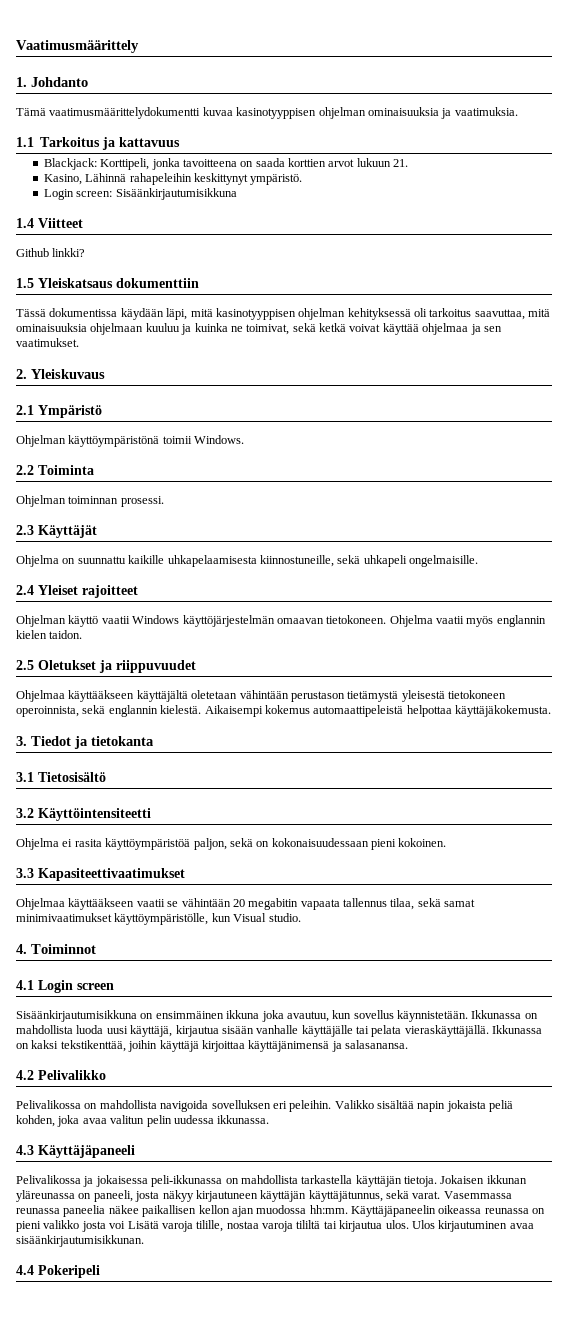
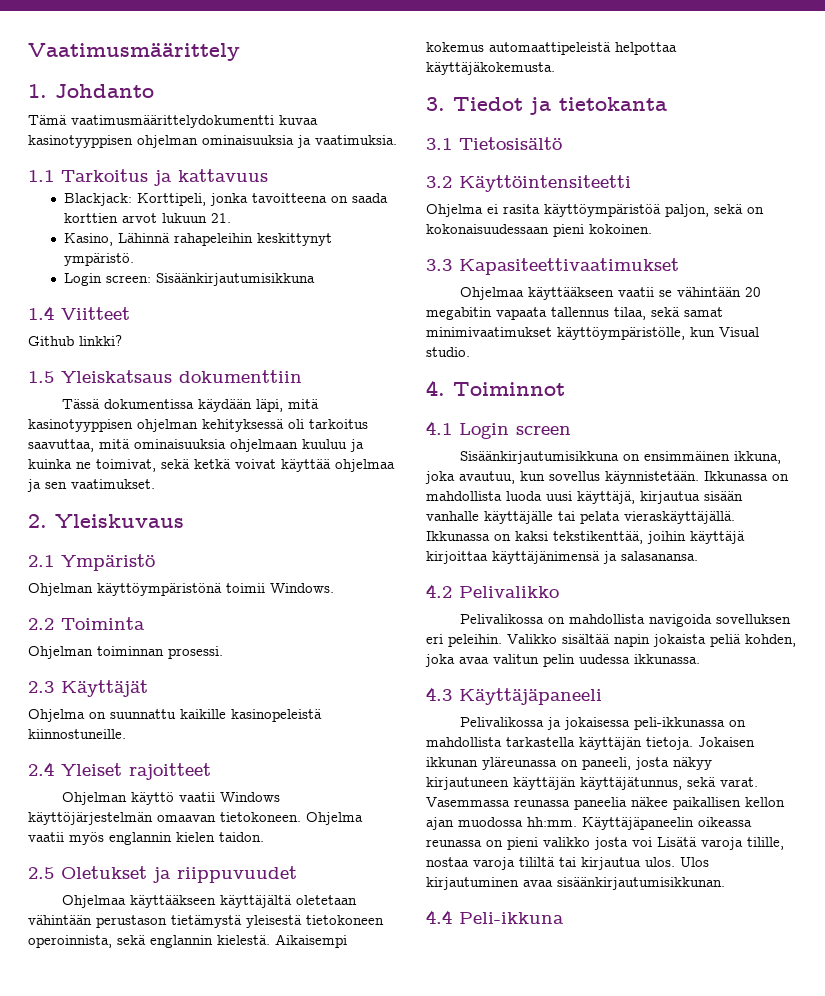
[167,555,478,567] uhkapelaamisesta kiinnostuneille, sekä uhkapeli ongelmaisille. -> [231,709,322,722] [28,729,126,739] kasinopeleistä kiinnostuneille.
[226,1010,260,1019] ikkuna -> [733,451,781,464] ikkuna,
[38,1265,100,1278] Pokeripeli -> [459,912,564,924] Peli-ikkuna

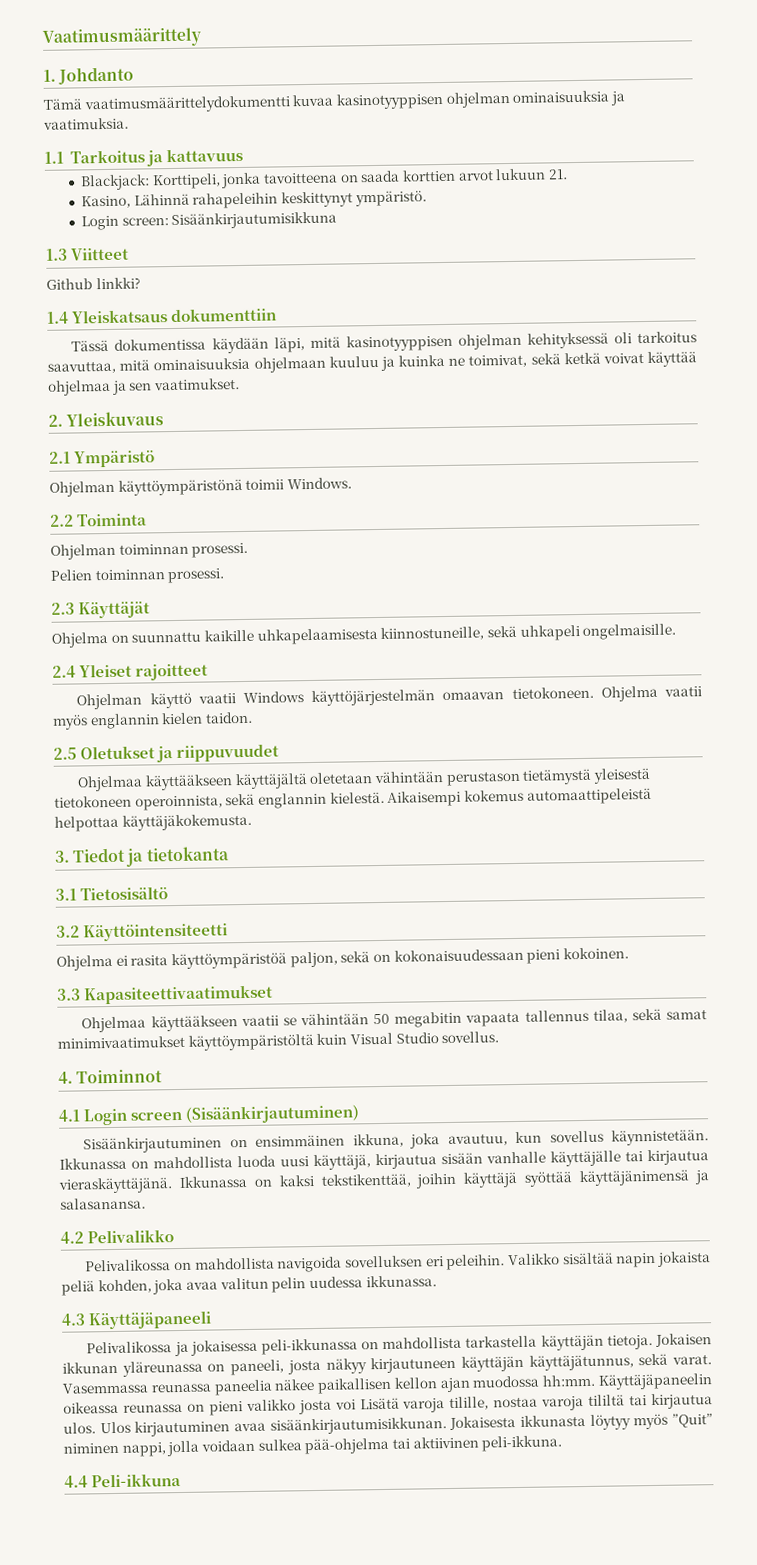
[28,306,54,320] 1.4 -> [46,248,68,261] 1.3
[28,371,54,383] 1.5 -> [46,311,69,324] 1.4
(223, 652) none -> [50,568,226,584] // Pelien toiminnan prosessi.
[231,709,322,722] [28,729,126,739] kasinopeleistä kiinnostuneille. -> [256,623,677,645] uhkapelaamisesta kiinnostuneille, sekä uhkapeli ongelmaisille.
[744,287,761,297] 20 -> [373,1013,391,1025] 50
[557,327,759,340] [426,347,470,357] käyttöympäristölle, kun Visual studio. -> [187,1031,500,1051] käyttöympäristöltä kuin Visual Studio sovellus.
[459,451,619,464] // Sisäänkirjautumisikkuna -> [185,1104,361,1124] [83,1136,223,1154] (Sisäänkirjautuminen) // Sisäänkirjautuminen
[580,511,735,524] pelata vieraskäyttäjällä. -> [647,1149,709,1166] [58,1177,173,1194] kirjautua vieraskäyttäjänä.
[426,551,488,564] kirjoittaa -> [524,1171,574,1187] syöttää
(725, 883) none -> [449,1413,713,1431] [63,1435,563,1457] Jokaisesta ikkunasta löytyy myös ”Quit” niminen nappi, jolla voidaan sulkea pää-ohjelma tai aktiivinen peli-ikkuna.

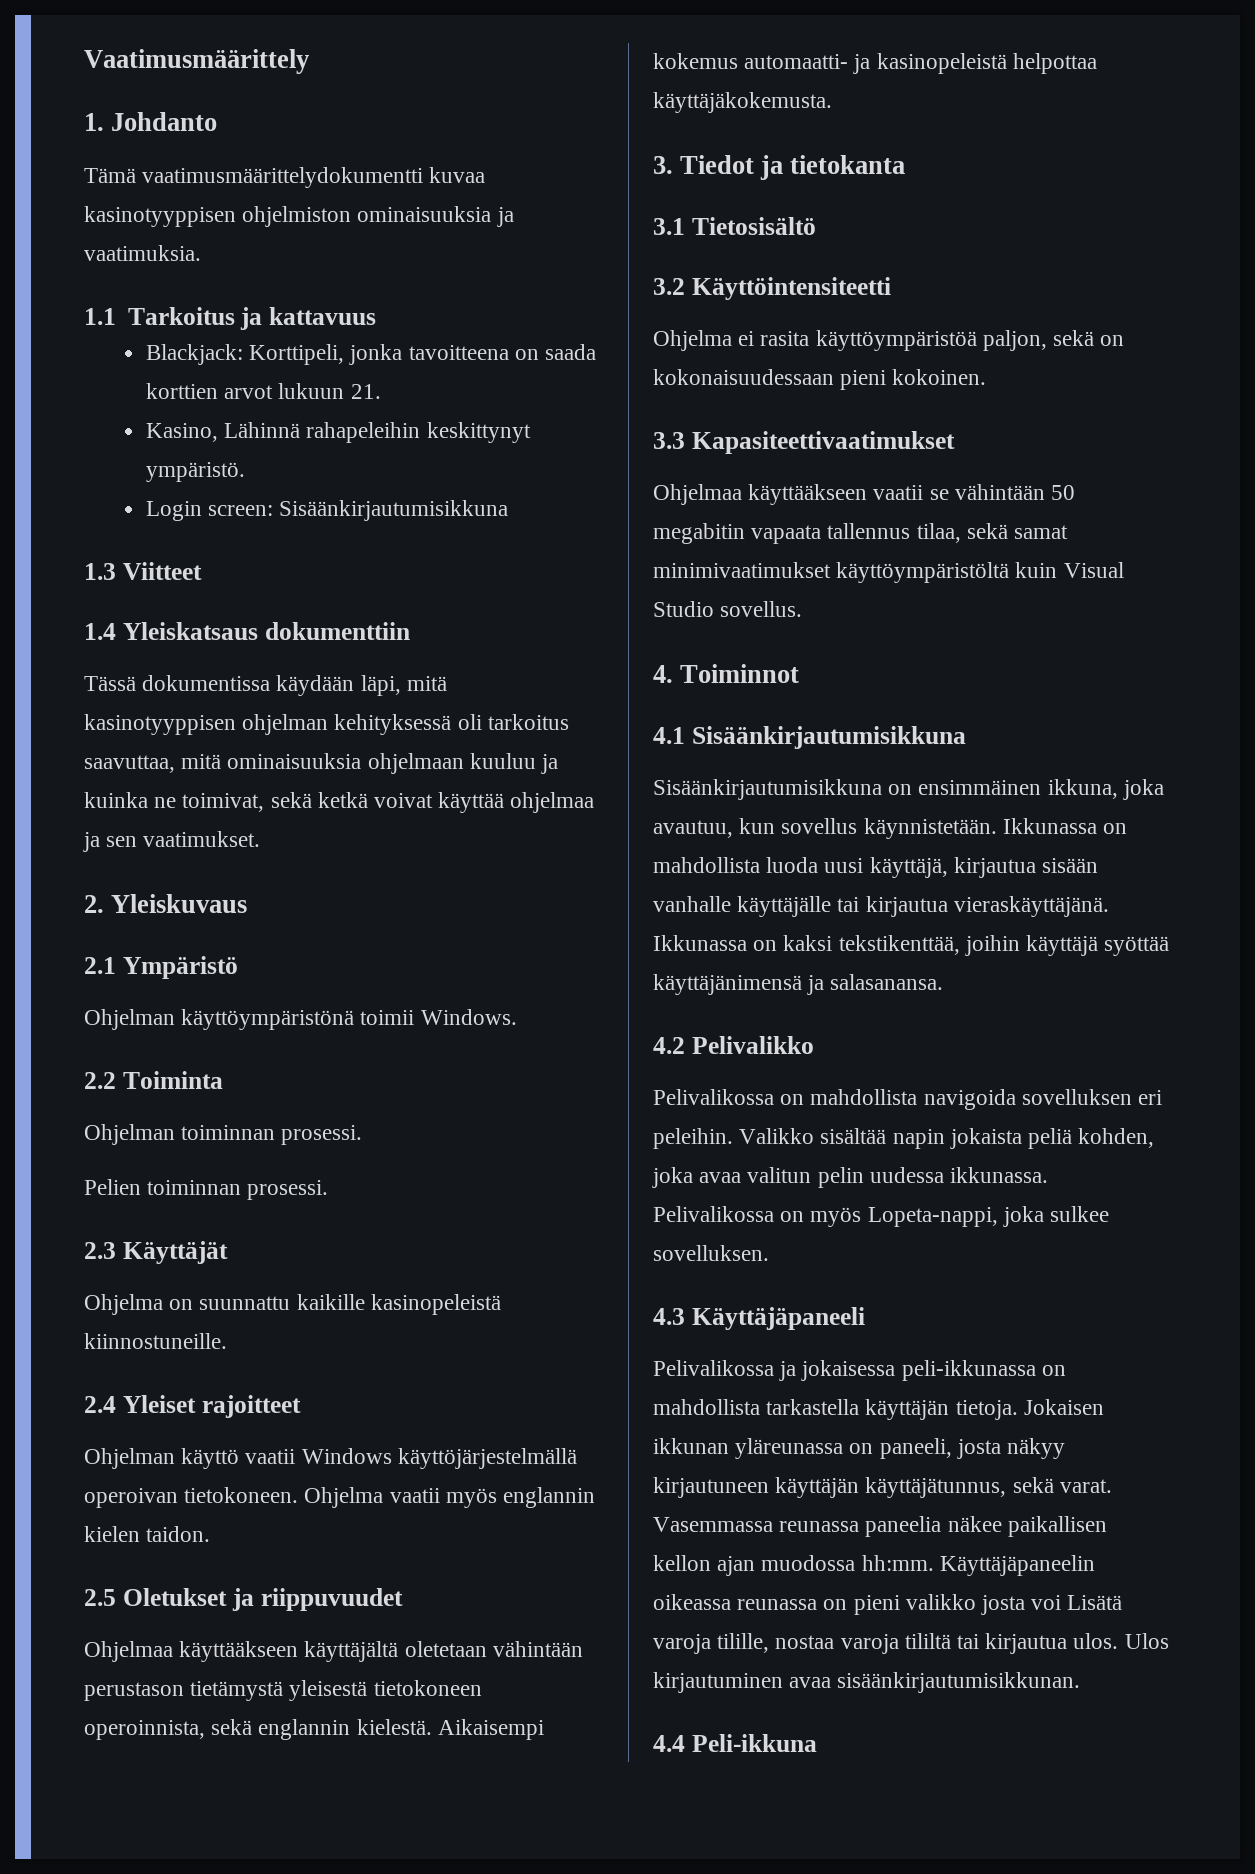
[445,91,510,108] ohjelman -> [242,206,352,227] ohjelmiston
[46,277,141,290] // Github linkki? -> (202, 571) none
[256,623,677,645] uhkapelaamisesta kiinnostuneille, sekä uhkapeli ongelmaisille. -> [370,1294,501,1315] [84,1333,227,1349] kasinopeleistä kiinnostuneille.
[311,689,505,706] käyttöjärjestelmän omaavan -> [397,1448,577,1469] [84,1488,178,1508] käyttöjärjestelmällä operoivan
[526,787,652,805] automaattipeleistä -> [744,53,1007,74] automaatti- ja kasinopeleistä
[83,1104,361,1126] [83,1136,223,1154] Login screen (Sisäänkirjautuminen) // Sisäänkirjautuminen -> [691,726,966,749] [653,779,882,800] Sisäänkirjautumisikkuna // Sisäänkirjautumisikkuna
(437, 1281) none -> [653,1206,1110,1227] [653,1245,769,1261] Pelivalikossa on myös Lopeta-nappi, joka sulkee sovelluksen.
[449,1413,713,1431] [63,1435,563,1457] Jokaisesta ikkunasta löytyy myös ”Quit” niminen nappi, jolla voidaan sulkea pää-ohjelma tai aktiivinen peli-ikkuna. -> (1081, 1682) none

